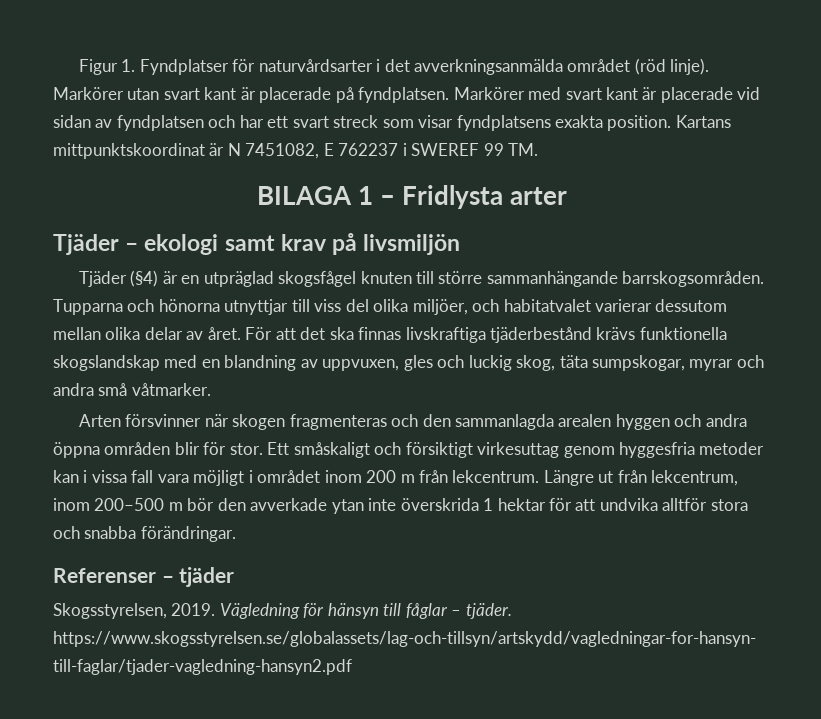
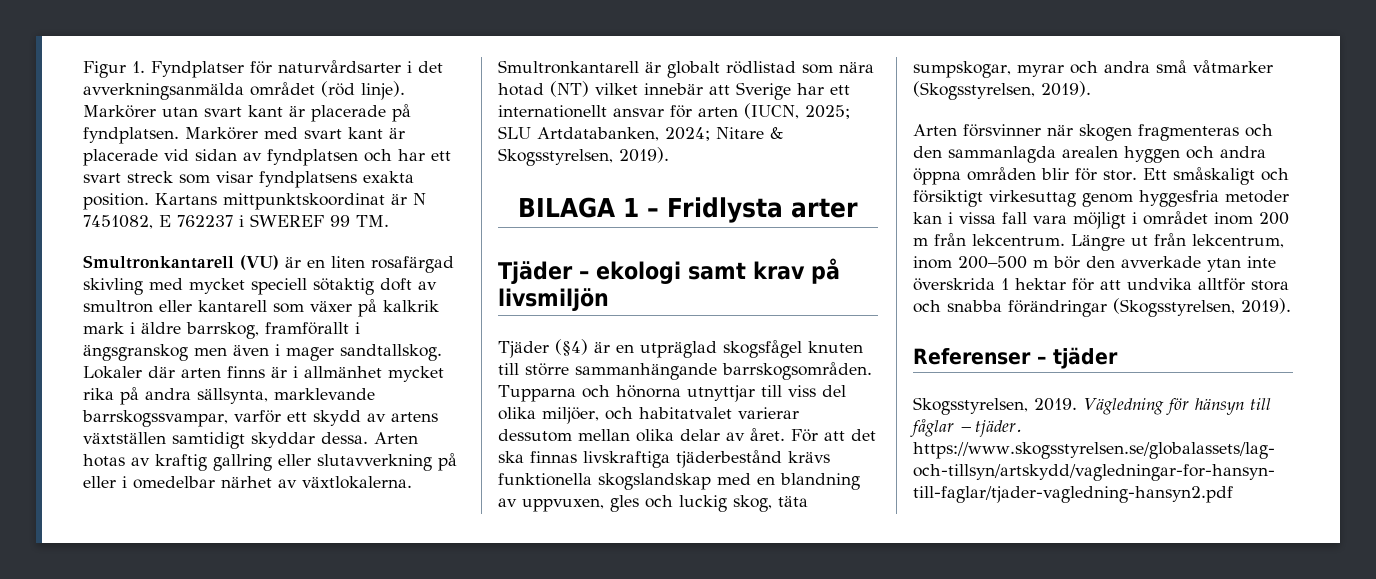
(539, 149) none -> [83,255,454,273] [83,278,437,295] [83,299,439,317] [83,322,360,339] [83,344,442,361] [83,366,444,382] [83,387,375,405] [82,410,438,427] [83,432,418,449] [83,453,457,471] [83,476,412,489] [498,60,874,78] [498,81,850,100] [498,103,850,119] [498,126,783,141] [498,147,669,166] // Smultronkantarell (VU) är en liten rosafärgad skivling med mycket speciell sötaktig doft av smultron eller kantarell som växer på kalkrik mark i äldre barrskog, framförallt i ängsgranskog men även i mager sandtallskog. Lokaler där arten finns är i allmänhet mycket rika på andra sällsynta, marklevande barrskogssvampar, varför ett skydd av artens växtställen samtidigt skyddar dessa. Arten hotas av kraftig gallring eller slutavverkning på eller i omedelbar närhet av växtlokalerna. Smultronkantarell är globalt rödlistad som nära hotad (NT) vilket innebär att Sverige har ett internationellt ansvar för arten (IUCN, 2025; SLU Artdatabanken, 2024; Nitare & Skogsstyrelsen, 2019).
[131,383,211,396] våtmarker. -> [1193,60,1273,73] [913,81,1091,100] våtmarker (Skogsstyrelsen, 2019).
[140,526,236,542] förändringar. -> [1008,298,1291,317] förändringar (Skogsstyrelsen, 2019).

